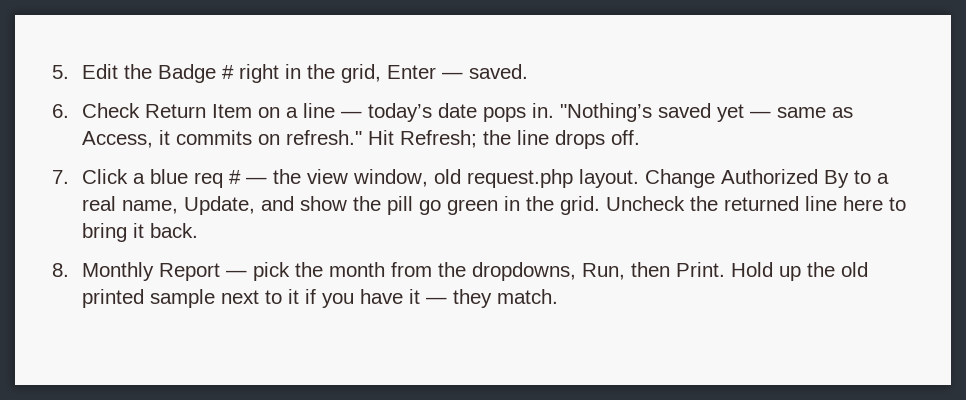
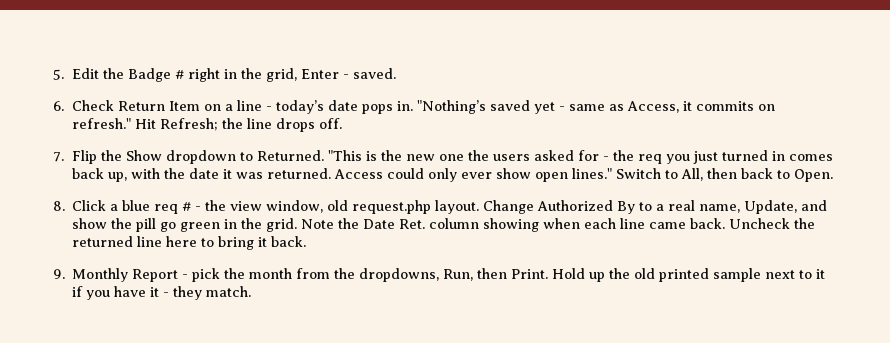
[441,72,463,79] — -> [343,74,350,79] -
[340,111,362,118] — -> [266,106,273,111] -
[749,111,771,118] — -> [559,106,566,111] -
(69, 177) none -> [72,150,834,164] [72,168,834,182] [53,201,65,211] Flip the Show dropdown to Returned. "This is the new one the users asked for - the req you just turned in comes back up, with the date it was returned. Access could only ever show open lines." Switch to All, then back to Open. // 8.
[245,177,267,184] — -> [195,206,202,211] -
(600, 205) none -> [301,218,726,232] Note the Date Ret. column showing when each line came back.
[52,263,69,277] 8. -> [53,269,65,279] 9.
[225,270,247,277] — -> [182,274,189,279] -
[425,297,447,304] — -> [163,292,170,297] -

